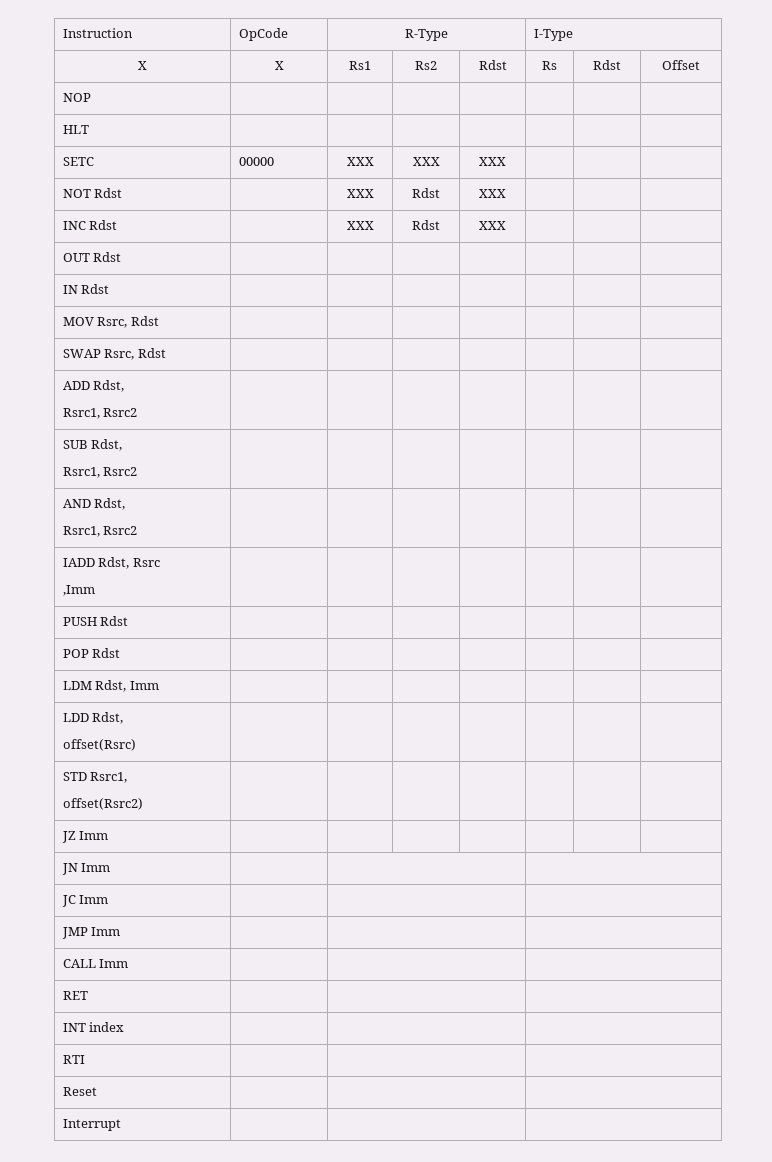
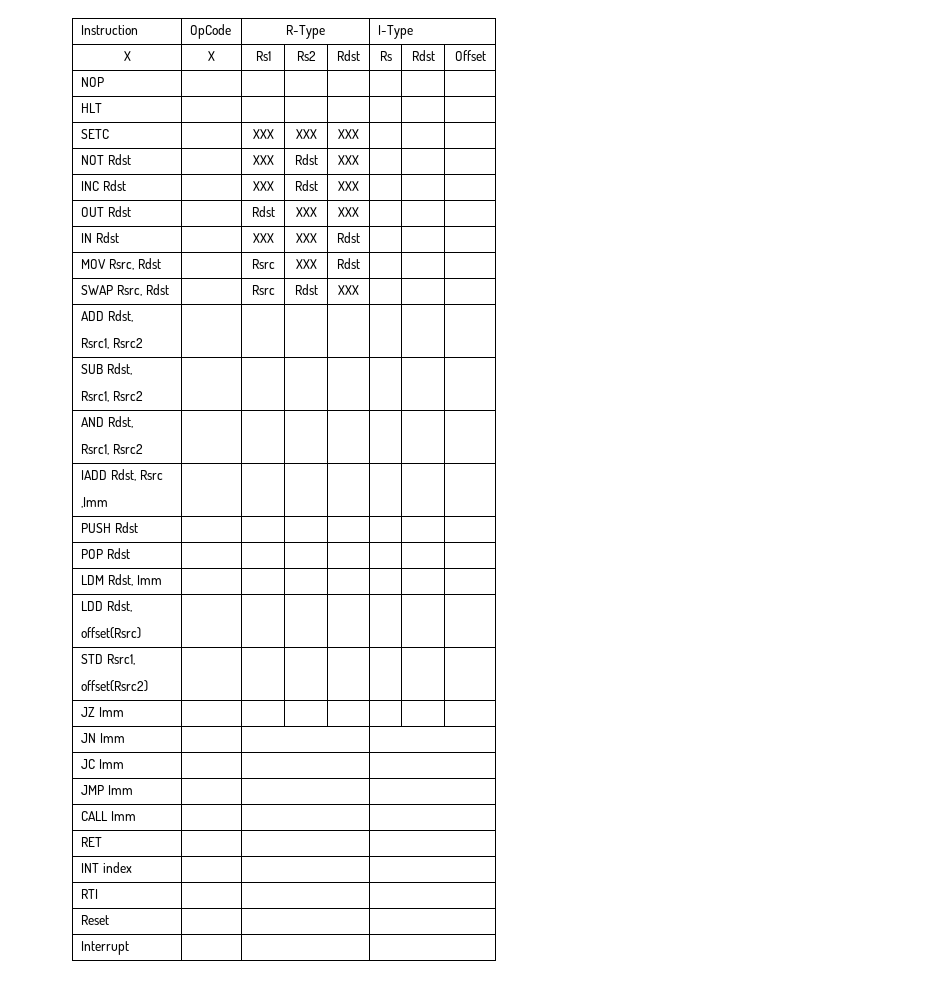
[238,157,274,166] 00000 -> (110, 134) none
(122, 257) | | -> [251,206,275,217] [295,207,317,217] [338,207,359,217] Rdst | XXX | XXX
(110, 289) | | -> [252,233,274,243] [295,233,317,243] [337,232,360,243] XXX | XXX | Rdst
(159, 321) | | -> [251,259,275,269] [295,259,317,269] [337,258,360,269] Rsrc | XXX | Rdst
(166, 353) | | -> [251,285,275,295] [294,284,318,295] [338,285,359,295] Rsrc | Rdst | XXX

